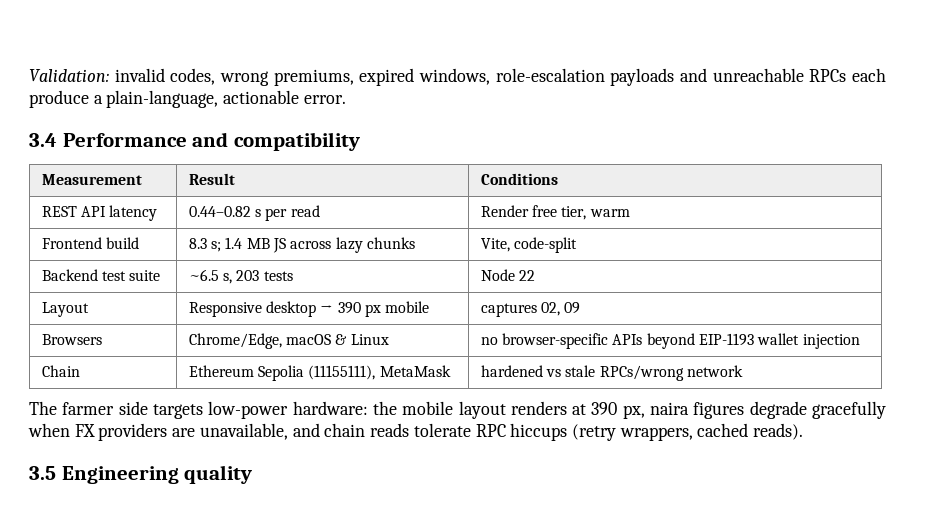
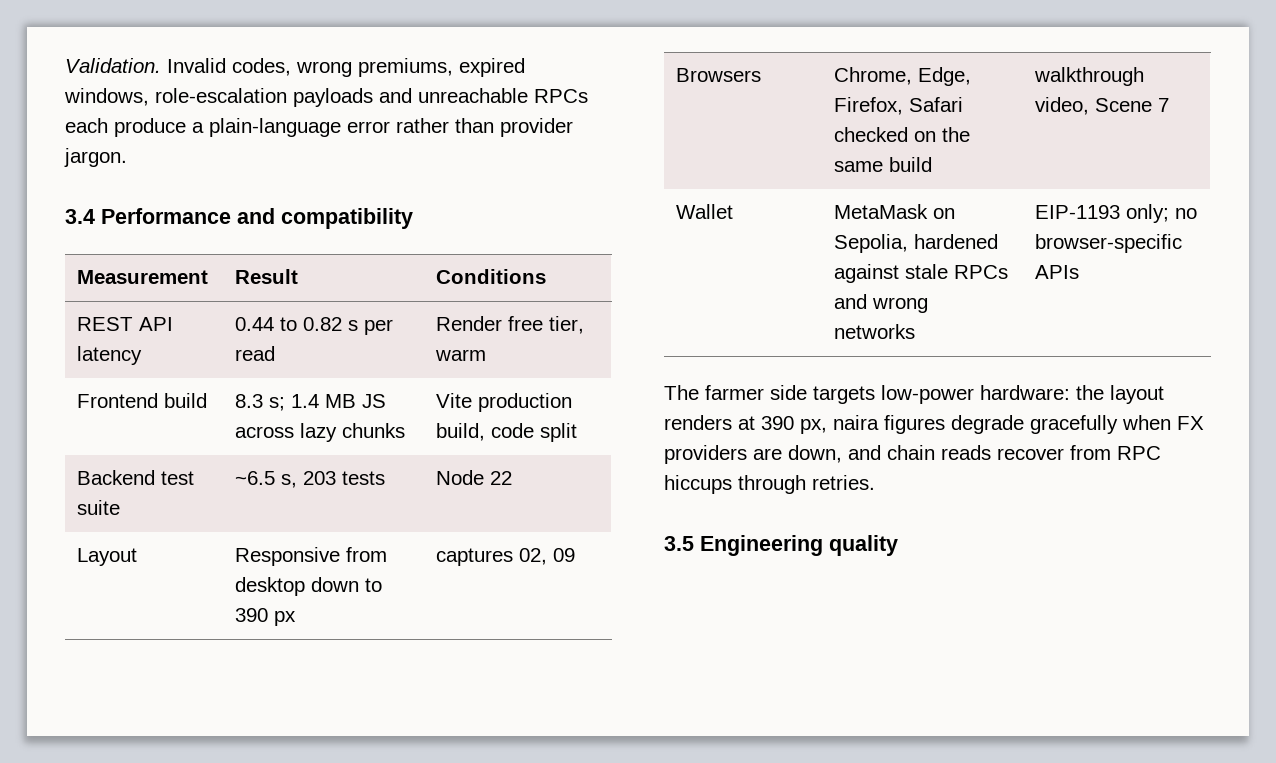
[29,68,165,82] Validation: invalid -> [65,58,226,73] Validation. Invalid
[106,90,346,108] plain-language, actionable error. -> [209,118,573,137] [64,148,127,167] plain-language error rather than provider jargon.
[188,206,251,217] 0.44–0.82 -> [234,317,342,331] 0.44 to 0.82
[480,237,578,253] Vite, code-split -> [435,393,572,412] [435,423,577,442] Vite production build, code split
[266,301,334,317] desktop → -> [345,547,387,562] [234,577,382,596] from desktop down to
[385,301,430,313] mobile -> (296, 618) none
[188,333,389,349] [480,333,860,349] [41,365,80,377] [188,365,451,381] [480,365,744,381] Chrome/Edge, macOS & Linux | no browser-specific APIs beyond EIP-1193 wallet injection // Chain | Ethereum Sepolia (11155111), MetaMask | hardened vs stale RPCs/wrong network -> [833,67,971,86] [833,97,963,115] [833,127,970,142] [833,157,932,172] [1033,67,1144,86] [1034,97,1169,115] [675,204,733,219] [833,204,955,219] [833,234,998,253] [833,264,1008,283] [833,294,928,313] [833,324,915,339] [1034,204,1197,223] [1034,234,1182,253] [1034,265,1079,279] Chrome, Edge, Firefox, Safari checked on the same build | walkthrough video, Scene 7 // Wallet | MetaMask on Sepolia, hardened against stale RPCs and wrong networks | EIP-1193 only; no browser-specific APIs
[402,401,454,415] mobile -> (1104, 392) none
[199,423,288,440] unavailable, -> [788,445,842,463] down,
[413,423,804,441] tolerate RPC hiccups (retry wrappers, cached reads). -> [997,445,1161,460] [664,475,875,494] recover from RPC hiccups through retries.

